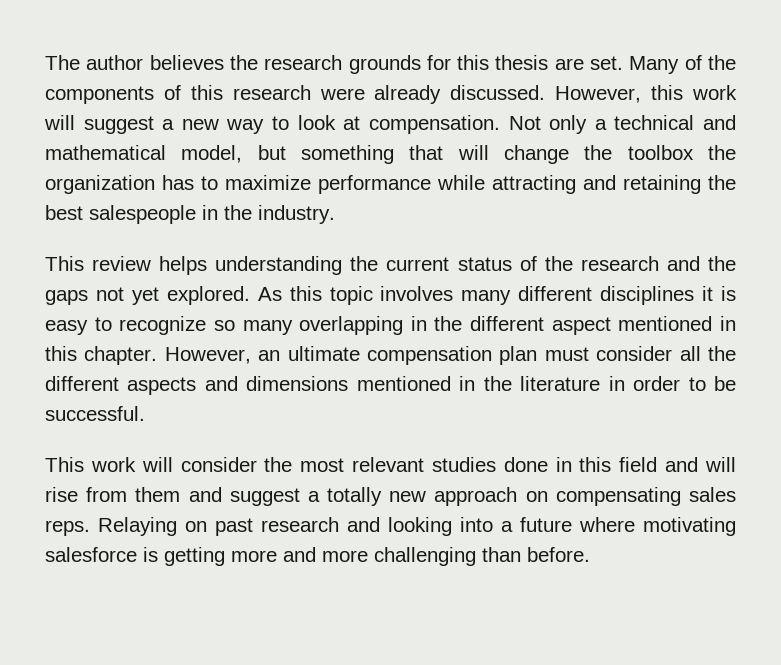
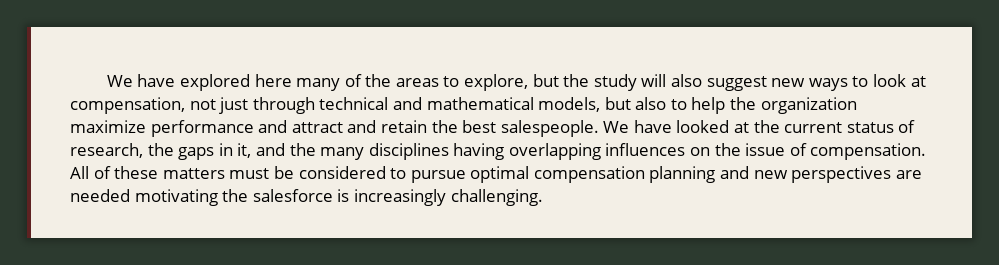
[45,55,736,74] [45,85,738,104] [44,115,737,134] [45,145,737,164] [45,175,736,194] [45,205,335,224] [45,256,736,275] [45,286,736,305] [45,316,736,335] [45,346,736,365] [45,376,737,395] [45,406,145,421] [45,457,736,472] [45,487,736,506] [45,517,736,536] [45,547,590,566] The author believes the research grounds for this thesis are set. Many of the components of this research were already discussed. However, this work will suggest a new way to look at compensation. Not only a technical and mathematical model, but something that will change the toolbox the organization has to maximize performance while attracting and retaining the best salespeople in the industry. // This review helps understanding the current status of the research and the gaps not yet explored. As this topic involves many different disciplines it is easy to recognize so many overlapping in the different aspect mentioned in this chapter. However, an ultimate compensation plan must consider all the different aspects and dimensions mentioned in the literature in order to be successful. // This work will consider the most relevant studies done in this field and will rise from them and suggest a totally new approach on compensating sales reps. Relaying on past research and looking into a future where motivating salesforce is getting more and more challenging than before. -> [106,74,926,91] [70,97,857,114] [70,120,916,137] [70,143,927,160] [70,166,922,183] [70,189,543,206] We have explored here many of the areas to explore, but the study will also suggest new ways to look at compensation, not just through technical and mathematical models, but also to help the organization maximize performance and attract and retain the best salespeople. We have looked at the current status of research, the gaps in it, and the many disciplines having overlapping influences on the issue of compensation. All of these matters must be considered to pursue optimal compensation planning and new perspectives are needed motivating the salesforce is increasingly challenging.

